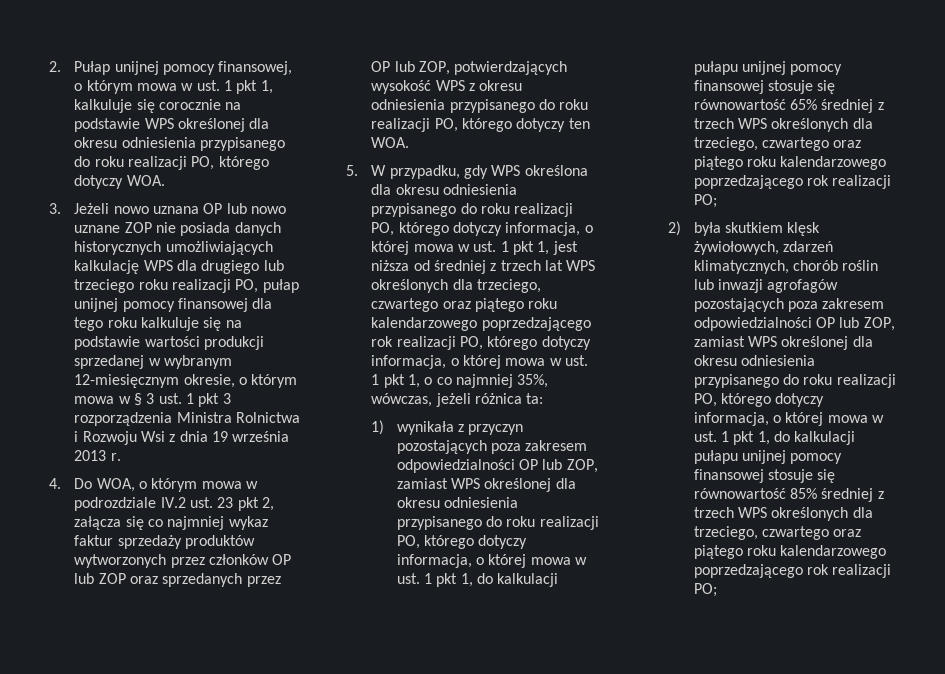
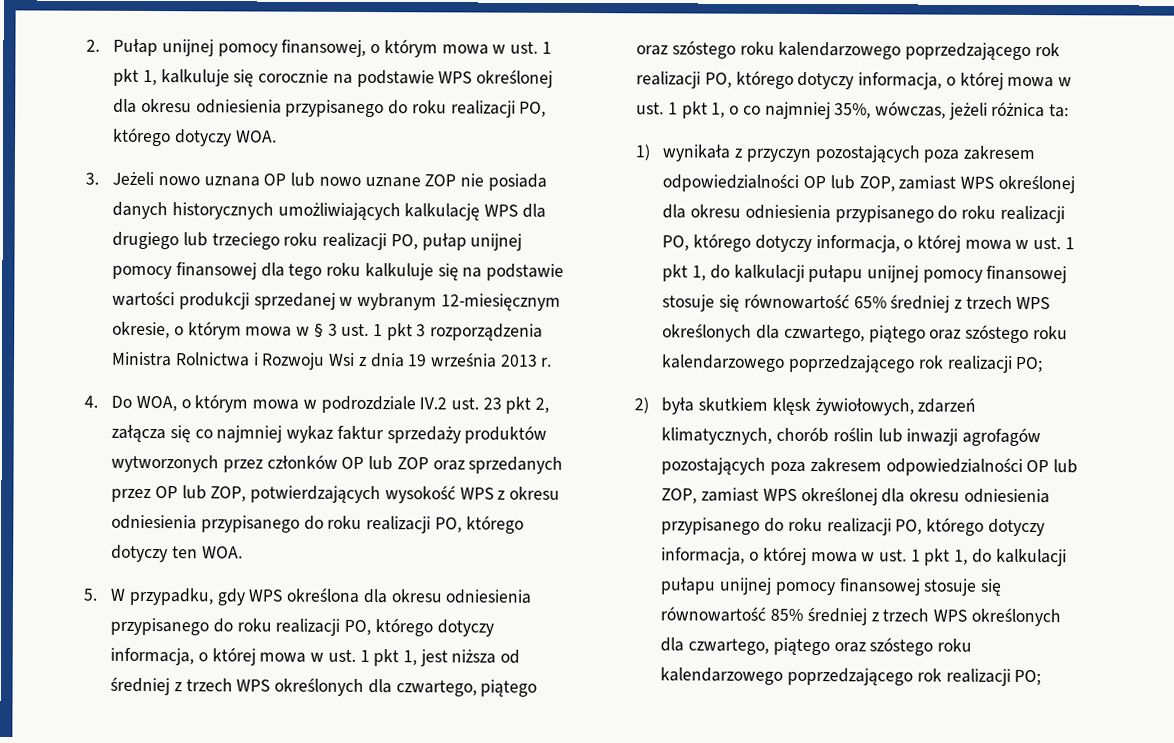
[544,260,596,271] [371,279,541,293] [371,298,524,312] lat WPS określonych dla trzeciego, czwartego oraz piątego -> [236,677,538,697] [636,40,736,59] WPS określonych dla czwartego, piątego oraz szóstego
[693,137,862,151] [693,156,743,170] trzeciego, czwartego oraz piątego -> [783,324,1029,344] czwartego, piątego oraz szóstego
[693,526,862,540] [693,545,743,559] trzeciego, czwartego oraz piątego -> [688,637,934,656] czwartego, piątego oraz szóstego

